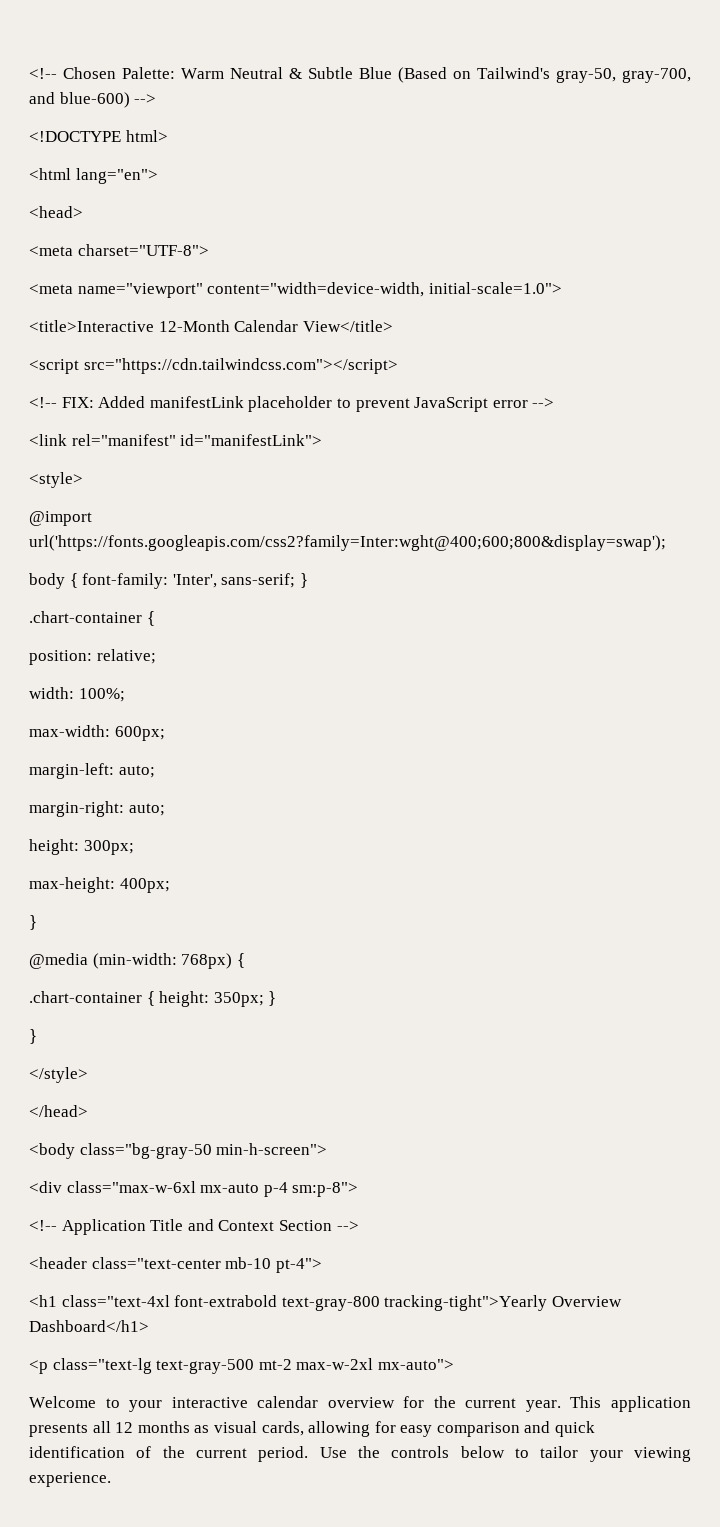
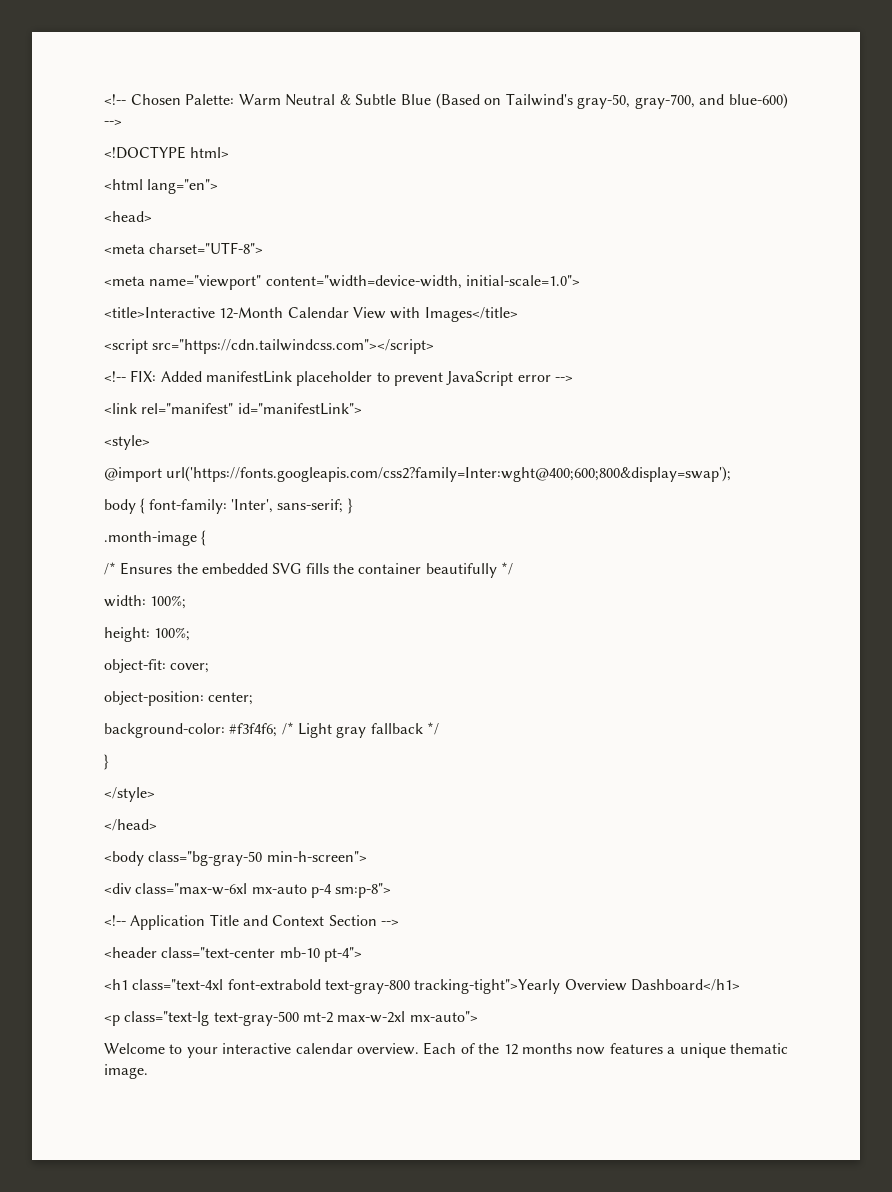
[302,320,393,332] View</title> -> [352,307,518,322] View with Images</title>
[29,611,155,626] [29,649,156,665] [29,687,125,702] [29,725,165,741] [29,763,155,779] [29,801,165,817] [29,839,134,855] [29,877,170,893] [29,915,37,930] [29,953,245,969] [29,991,277,1007] .chart-container { // position: relative; // width: 100%; // max-width: 600px; // margin-left: auto; // margin-right: auto; // height: 300px; // max-height: 400px; // } // @media (min-width: 768px) { // .chart-container { height: 350px; } -> [104,530,207,546] [104,562,513,578] [104,595,187,609] [104,627,191,642] [104,659,210,673] [104,691,254,706] [104,722,439,738] .month-image { // /* Ensures the embedded SVG fills the container beautifully */ // width: 100%; // height: 100%; // object-fit: cover; // object-position: center; // background-color: #f3f4f6; /* Light gray fallback */
[327,1396,691,1412] [29,1421,596,1437] [29,1446,691,1462] [29,1472,111,1487] overview for the current year. This application presents all 12 months as visual cards, allowing for easy comparison and quick identification of the current period. Use the controls below to tailor your viewing experience. -> [357,1042,788,1058] [104,1064,148,1079] overview. Each of the 12 months now features a unique thematic image.

